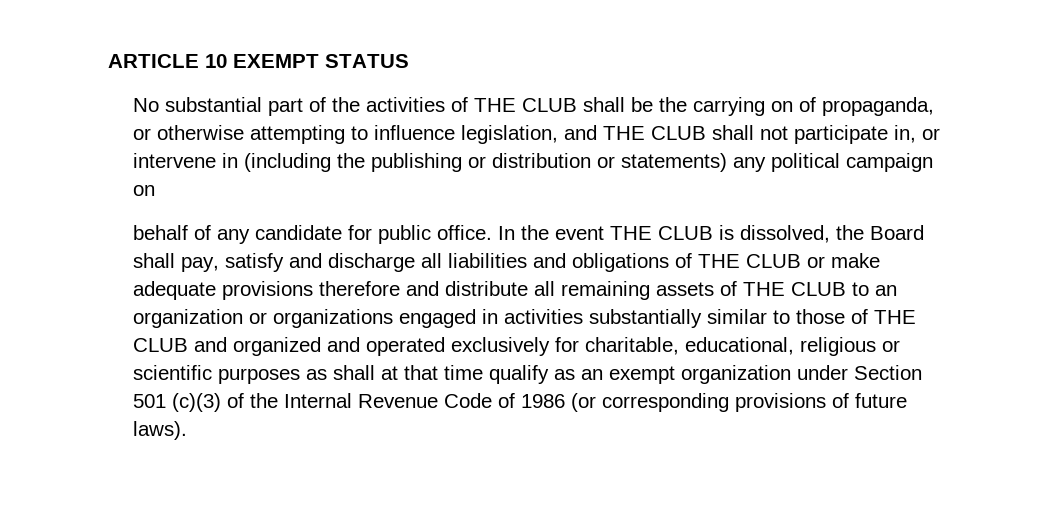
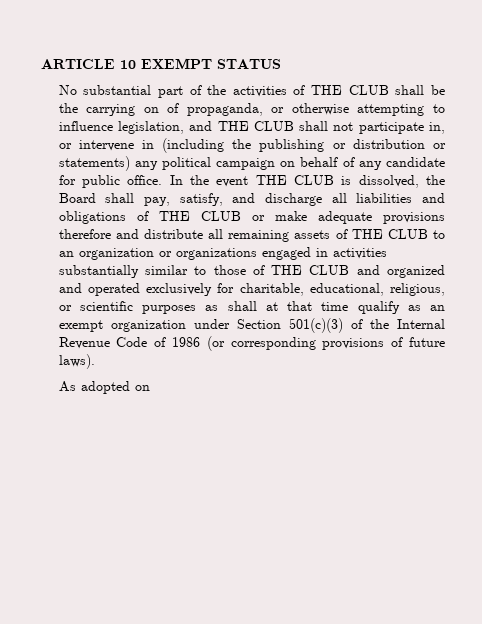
(155, 190) // -> (296, 164) none
[224,253,284,272] satisfy -> [179,193,223,206] satisfy,
[799,337,876,356] religious -> [390,283,445,296] religious,
[132,393,221,412] 501 (c)(3) -> [288,318,343,333] 501(c)(3)
(187, 430) none -> [58,381,150,394] // As adopted on

